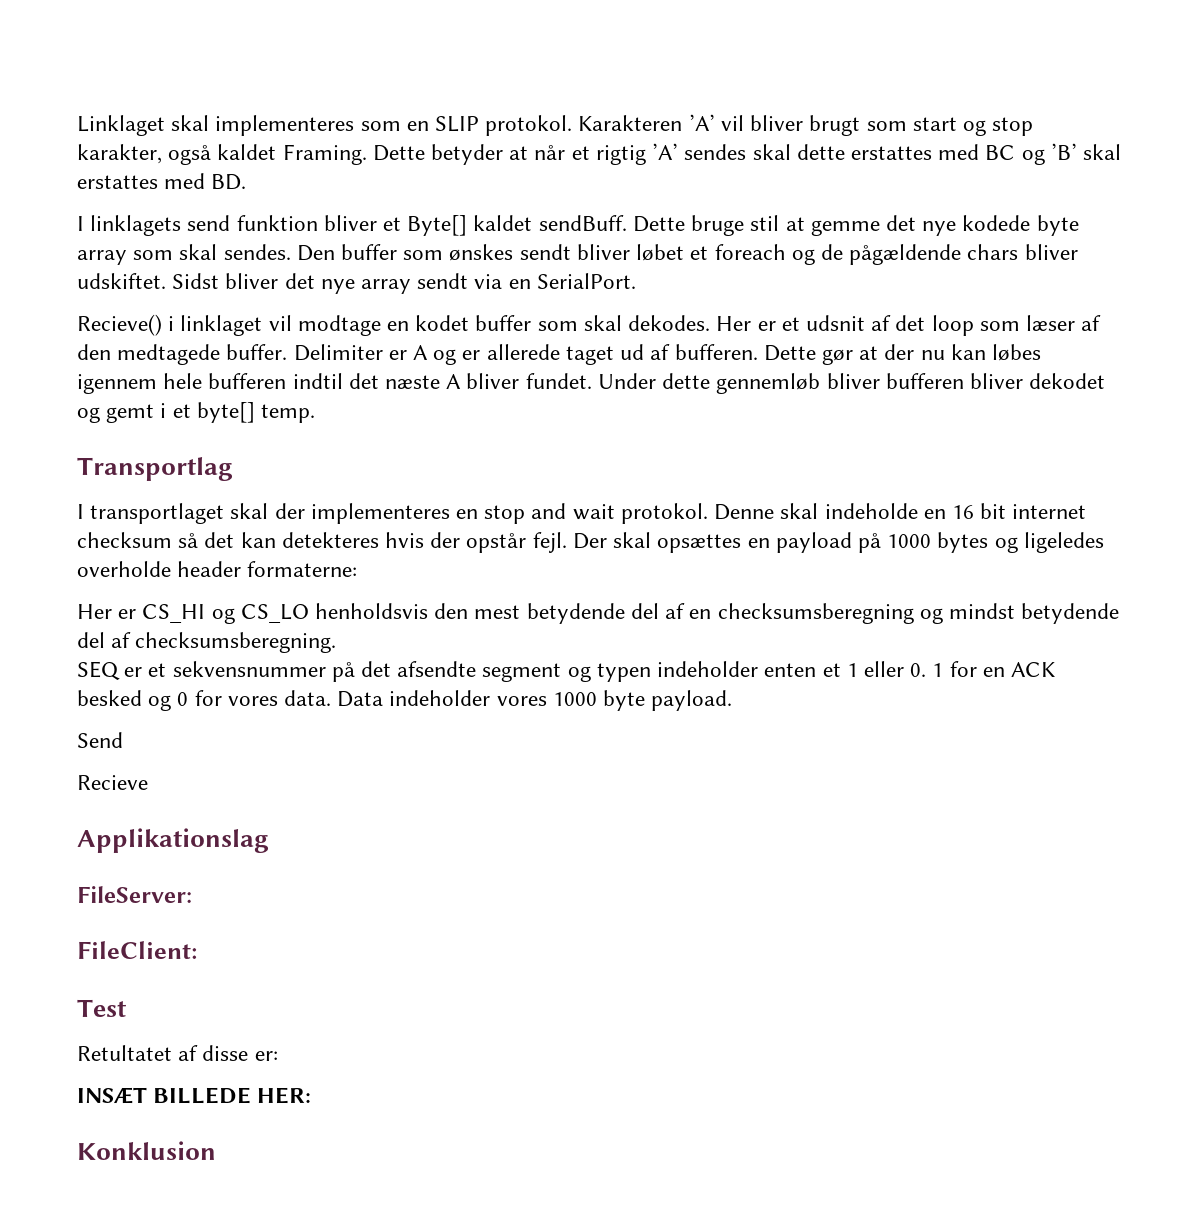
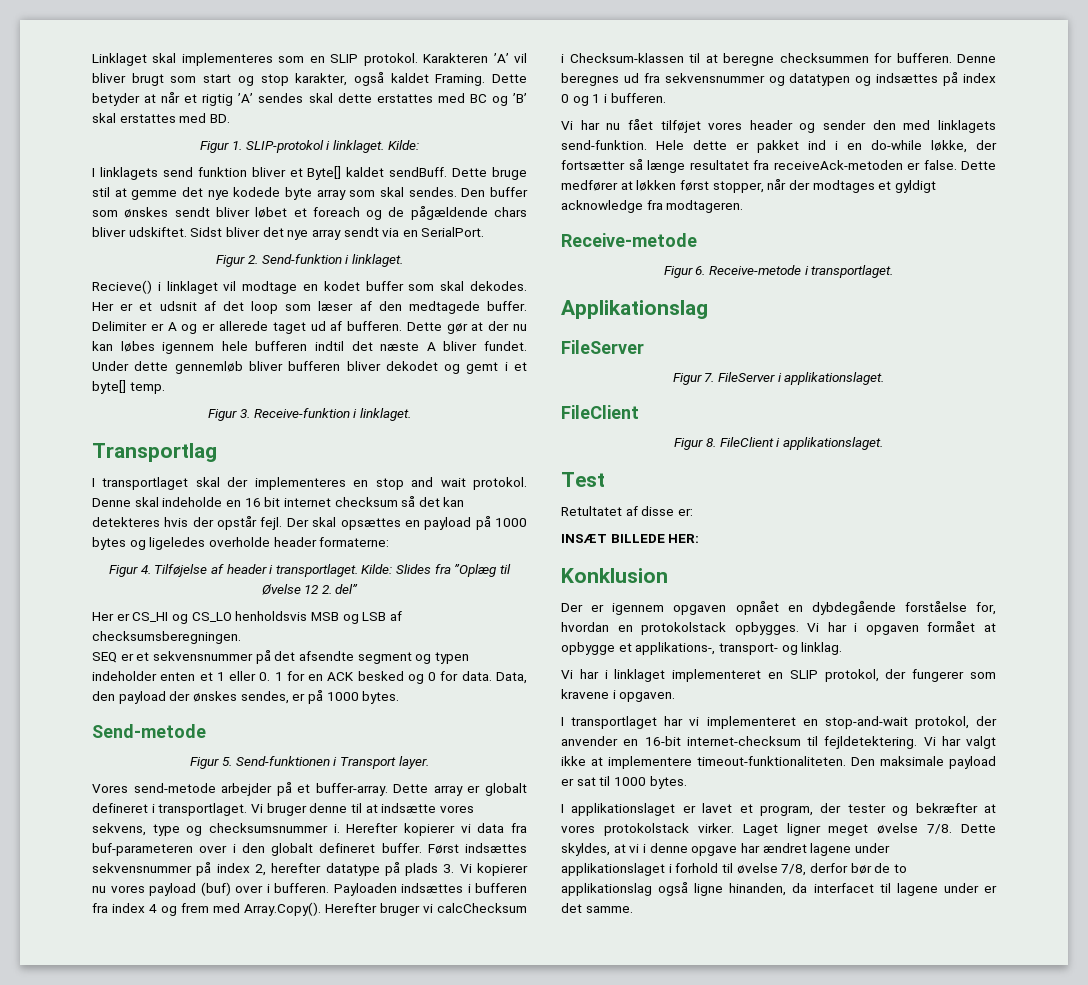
(247, 182) none -> [200,140,419,153] // Figur 1. SLIP-protokol i linklaget. Kilde:
(636, 281) none -> [216,254,403,267] // Figur 2. Send-funktion i linklaget.
(316, 413) none -> [208,408,411,421] // Figur 3. Receive-funktion i linklaget.
(358, 569) none -> [108,564,512,577] [261,584,359,595] // Figur 4. Tilføjelse af header i transportlaget. Kilde: Slides fra ”Oplæg til Øvelse 12 2. del”
[434,603,1120,624] [77,632,337,653] den mest betydende del af en checksumsberegning og mindst betydende del af checksumsberegning. -> [310,611,402,624] [92,631,241,644] MSB og LSB af checksumsberegningen.
[227,690,733,711] [77,732,123,748] [77,775,148,790] [77,828,269,853] [77,886,192,903] [77,941,197,959] vores data. Data indeholder vores 1000 byte payload. // Send // Recieve // Applikationslag // FileServer: // FileClient: -> [461,671,527,684] [92,690,400,704] [92,724,206,738] [190,756,429,769] [92,782,527,796] [92,803,474,816] [92,823,527,836] [92,843,527,856] [92,862,528,876] [92,882,527,896] [92,902,527,916] [561,53,996,66] [561,72,997,86] [561,93,666,106] [561,119,996,133] [561,140,997,153] [561,159,996,173] [561,179,936,193] [561,200,744,213] [561,233,697,247] [663,265,894,278] [561,300,708,319] [561,340,644,354] [672,372,885,385] [561,405,639,419] [674,437,883,450] data. Data, den payload der ønskes sendes, er på 1000 bytes. // Send-metode // Figur 5. Send-funktionen i Transport layer. // Vores send-metode arbejder på et buffer-array. Dette array er globalt defineret i transportlaget. Vi bruger denne til at indsætte vores sekvens, type og checksumsnummer i. Herefter kopierer vi data fra buf-parameteren over i den globalt defineret buffer. Først indsættes sekvensnummer på index 2, herefter datatype på plads 3. Vi kopierer nu vores payload (buf) over i bufferen. Payloaden indsættes i bufferen fra index 4 og frem med Array.Copy(). Herefter bruger vi calcChecksum i Checksum-klassen til at beregne checksummen for bufferen. Denne beregnes ud fra sekvensnummer og datatypen og indsættes på index 0 og 1 i bufferen. // Vi har nu fået tilføjet vores header og sender den med linklagets send-funktion. Hele dette er pakket ind i en do-while løkke, der fortsætter så længe resultatet fra receiveAck-metoden er false. Dette medfører at løkken først stopper, når der modtages et gyldigt acknowledge fra modtageren. // Receive-metode // Figur 6. Receive-metode i transportlaget. // Applikationslag // FileServer // Figur 7. FileServer i applikationslaget. // FileClient // Figur 8. FileClient i applikationslaget.
(216, 1150) none -> [561,601,996,615] [561,621,996,635] [561,642,843,655] [561,669,996,682] [561,689,676,702] [561,716,997,729] [561,736,996,749] [561,756,996,769] [561,776,687,789] [561,803,996,816] [561,823,996,836] [561,843,890,856] [561,863,907,876] [561,882,997,896] [561,903,633,913] // Der er igennem opgaven opnået en dybdegående forståelse for, hvordan en protokolstack opbygges. Vi har i opgaven formået at opbygge et applikations-, transport- og linklag. // Vi har i linklaget implementeret en SLIP protokol, der fungerer som kravene i opgaven. // I transportlaget har vi implementeret en stop-and-wait protokol, der anvender en 16-bit internet-checksum til fejldetektering. Vi har valgt ikke at implementere timeout-funktionaliteten. Den maksimale payload er sat til 1000 bytes. // I applikationslaget er lavet et program, der tester og bekræfter at vores protokolstack virker. Laget ligner meget øvelse 7/8. Dette skyldes, at vi i denne opgave har ændret lagene under applikationslaget i forhold til øvelse 7/8, derfor bør de to applikationslag også ligne hinanden, da interfacet til lagene under er det samme.

